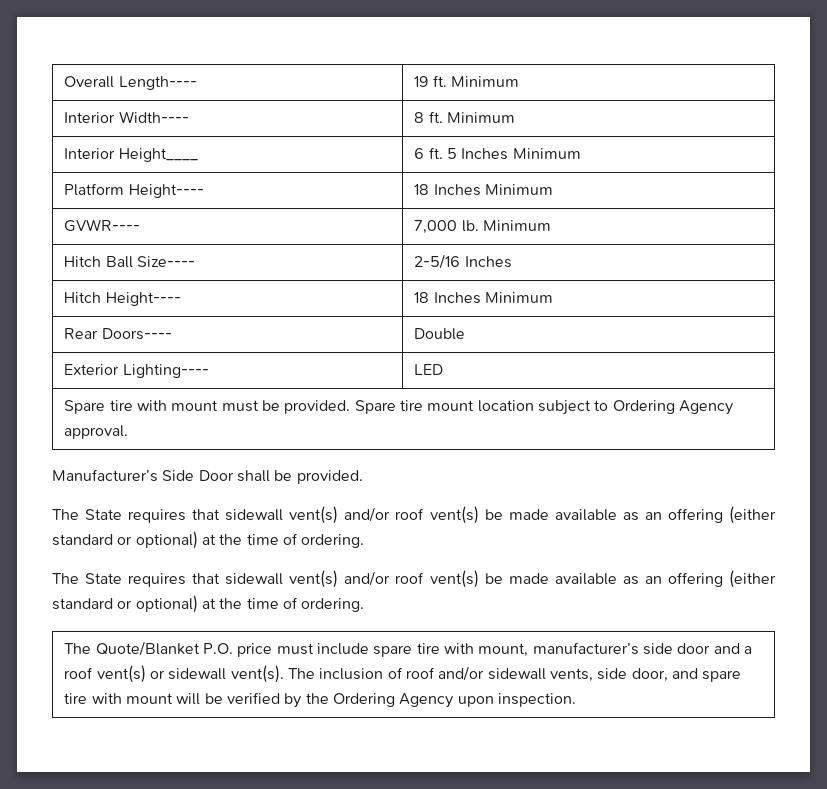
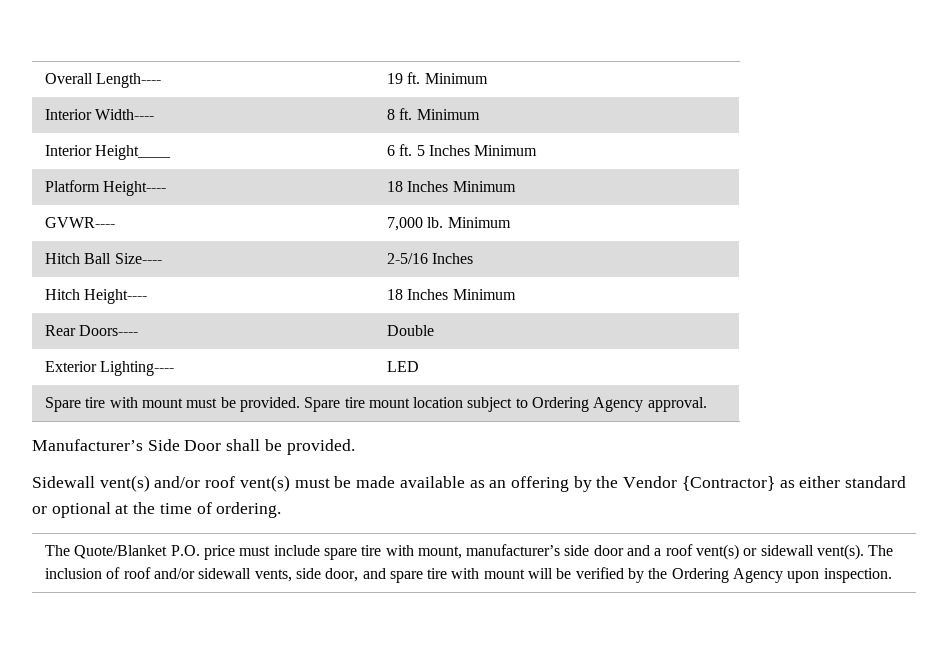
[52,506,777,524] [52,531,365,549] [52,570,777,588] [52,595,198,613] The State requires that sidewall vent(s) and/or roof vent(s) be made available as an offering (either standard or optional) at the time of ordering. // The State requires that sidewall vent(s) and/or roof vent(s) be made available as an offering (either standard or optional) -> [32,475,907,492] [32,502,111,518] Sidewall vent(s) and/or roof vent(s) must be made available as an offering by the Vendor {Contractor} as either standard or optional

